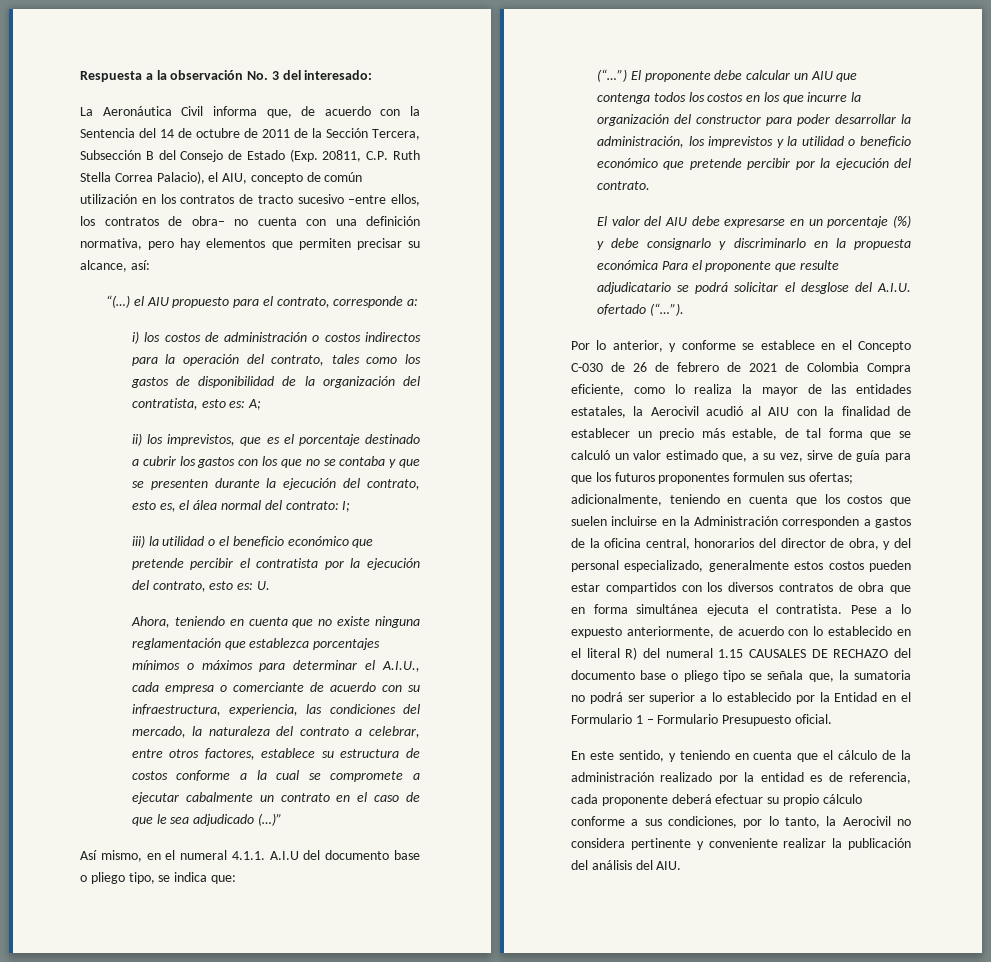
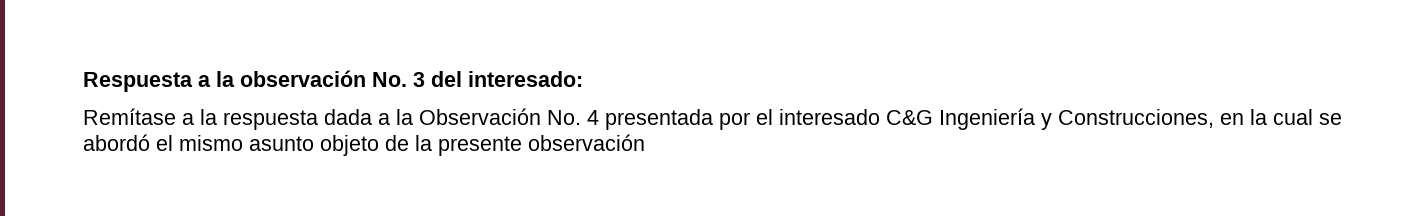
[80,106,420,118] [80,128,420,140] [80,149,420,162] [80,171,363,184] [80,194,420,206] [80,216,420,226] [80,238,420,250] [80,260,150,272] [105,295,419,308] [131,331,421,344] [131,354,421,366] [130,376,420,388] [131,398,262,410] [131,433,420,446] [131,456,421,468] [131,478,420,490] [131,500,351,512] [131,535,374,548] [131,558,421,570] [131,580,271,592] [130,616,420,628] [131,638,381,650] [131,660,420,672] [131,682,420,694] [131,704,420,716] [131,726,420,738] [131,748,420,760] [131,770,421,782] [131,792,420,804] [131,813,283,826] [80,850,420,862] [80,872,236,884] [596,69,858,82] [596,92,862,104] [596,114,911,126] [596,136,911,148] [596,158,911,170] [596,181,650,190] [596,215,911,228] [596,238,911,250] [596,260,839,272] [596,282,911,294] [596,303,684,316] [571,340,911,352] [571,362,911,374] [571,384,911,396] [571,406,912,418] [571,428,911,440] [571,450,911,462] [571,472,853,484] [571,494,911,506] [571,516,911,528] [571,538,911,550] [571,560,911,572] [571,582,911,594] [571,604,911,616] [571,626,911,638] [571,647,911,660] [571,670,911,682] [571,692,911,704] [571,714,832,726] [571,750,911,762] [571,772,911,784] [571,794,862,806] [571,816,911,828] [571,838,911,850] [571,860,682,870] La Aeronáutica Civil informa que, de acuerdo con la Sentencia del 14 de octubre de 2011 de la Sección Tercera, Subsección B del Consejo de Estado (Exp. 20811, C.P. Ruth Stella Correa Palacio), el AIU, concepto de común utilización en los contratos de tracto sucesivo –entre ellos, los contratos de obra– no cuenta con una definición normativa, pero hay elementos que permiten precisar su alcance, así: // “(…) el AIU propuesto para el contrato, corresponde a: // i) los costos de administración o costos indirectos para la operación del contrato, tales como los gastos de disponibilidad de la organización del contratista, esto es: A; // ii) los imprevistos, que es el porcentaje destinado a cubrir los gastos con los que no se contaba y que se presenten durante la ejecución del contrato, esto es, el álea normal del contrato: I; // iii) la utilidad o el beneficio económico que pretende percibir el contratista por la ejecución del contrato, esto es: U. // Ahora, teniendo en cuenta que no existe ninguna reglamentación que establezca porcentajes mínimos o máximos para determinar el A.I.U., cada empresa o comerciante de acuerdo con su infraestructura, experiencia, las condiciones del mercado, la naturaleza del contrato a celebrar, entre otros factores, establece su estructura de costos conforme a la cual se compromete a ejecutar cabalmente un contrato en el caso de que le sea adjudicado (…)” // Así mismo, en el numeral 4.1.1. A.I.U del documento base o pliego tipo, se indica que: // (“…”) El proponente debe calcular un AIU que contenga todos los costos en los que incurre la organización del constructor para poder desarrollar la administración, los imprevistos y la utilidad o beneficio económico que pretende percibir por la ejecución del contrato. // El valor del AIU debe expresarse en un porcentaje (%) y debe consignarlo y discriminarlo en la propuesta económica Para el proponente que resulte adjudicatario se podrá solicitar el desglose del A.I.U. ofertado (“…”). // Por lo anterior, y conforme se establece en el Concepto C-030 de 26 de febrero de 2021 de Colombia Compra eficiente, como lo realiza la mayor de las entidades estatales, la Aerocivil acudió al AIU con la finalidad de establecer un precio más estable, de tal forma que se calculó un valor estimado que, a su vez, sirve de guía para que los futuros proponentes formulen sus ofertas; adicionalmente, teniendo en cuenta que los costos que suelen incluirse en la Administración corresponden a gastos de la oficina central, honorarios del director de obra, y del personal especializado, generalmente estos costos pueden estar compartidos con los diversos contratos de obra que en forma simultánea ejecuta el contratista. Pese a lo expuesto anteriormente, de acuerdo con lo establecido en el literal R) del numeral 1.15 CAUSALES DE RECHAZO del documento base o pliego tipo se señala que, la sumatoria no podrá ser superior a lo establecido por la Entidad en el Formulario 1 – Formulario Presupuesto oficial. // En este sentido, y teniendo en cuenta que el cálculo de la administración realizado por la entidad es de referencia, cada proponente deberá efectuar su propio cálculo conforme a sus condiciones, por lo tanto, la Aerocivil no considera pertinente y conveniente realizar la publicación del análisis del AIU. -> [83,108,1342,130] [83,134,645,156] Remítase a la respuesta dada a la Observación No. 4 presentada por el interesado C&G Ingeniería y Construcciones, en la cual se abordó el mismo asunto objeto de la presente observación

